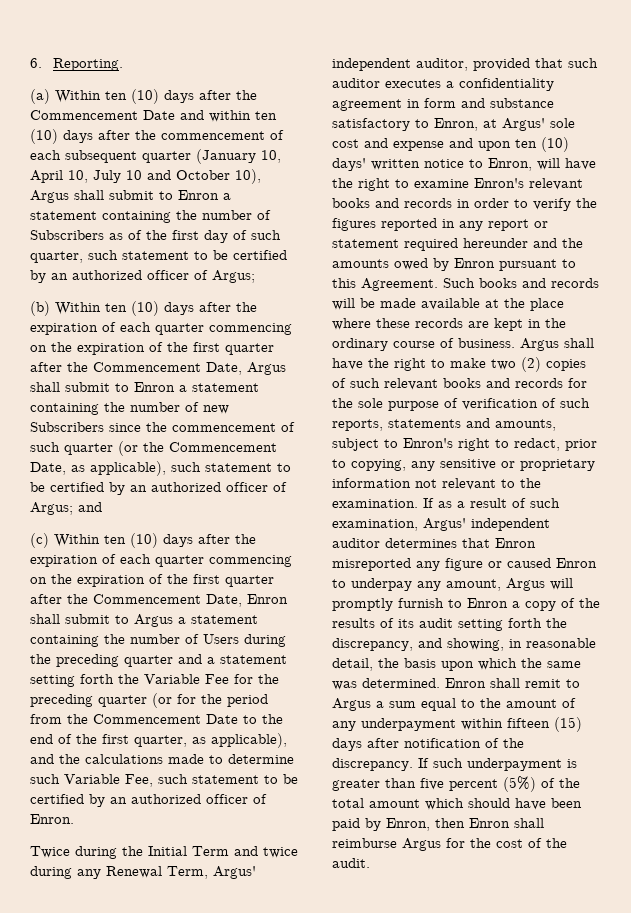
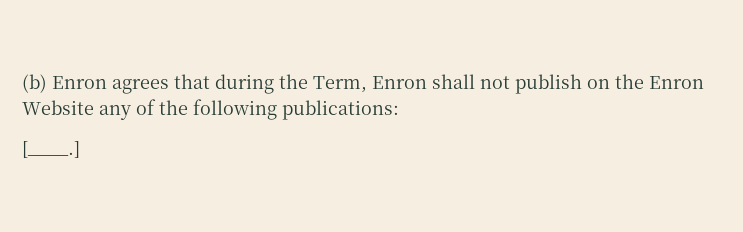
[30,58,124,71] [30,89,257,104] [30,110,277,122] [30,129,284,144] [30,149,281,164] [30,169,261,184] [30,190,231,203] [30,210,271,223] [30,230,281,243] [30,250,287,263] [30,270,255,283] [30,301,257,316] [30,322,292,335] [30,342,274,355] [30,362,286,375] [30,382,259,392] [30,402,229,415] [30,422,295,432] [30,441,277,456] [30,461,291,476] [30,482,287,495] [30,502,102,515] [30,533,256,548] [30,554,292,567] [30,574,274,587] [30,594,288,607] [30,614,258,627] [30,634,286,647] [30,654,287,667] [30,674,279,687] [30,693,268,708] [30,714,283,724] [30,733,287,748] [30,754,294,764] [30,774,298,787] [30,794,267,807] [30,814,74,824] [30,846,298,859] [30,866,256,879] [332,58,598,71] [332,78,554,91] [332,98,554,111] [332,118,575,131] [332,137,569,152] [332,158,596,171] [332,178,583,191] [332,198,597,211] [332,218,548,231] [332,238,583,251] [332,258,576,271] [332,278,599,291] [332,298,564,311] [332,318,566,331] [332,338,594,351] [332,357,586,372] [332,378,587,390] [332,398,590,411] [332,418,556,431] [332,438,597,451] [332,459,595,471] [332,478,541,490] [332,498,560,508] [332,518,550,531] [332,538,536,548] [332,558,597,571] [332,578,573,591] [332,598,600,611] [332,618,567,631] [332,638,596,651] [332,658,581,671] [332,678,580,690] [332,698,576,711] [332,717,582,732] [332,738,524,751] [332,758,577,771] [332,776,580,792] [332,798,582,810] [332,818,544,831] [332,838,567,851] [332,858,370,868] 6. Reporting. // (a) Within ten (10) days after the Commencement Date and within ten (10) days after the commencement of each subsequent quarter (January 10, April 10, July 10 and October 10), Argus shall submit to Enron a statement containing the number of Subscribers as of the first day of such quarter, such statement to be certified by an authorized officer of Argus; // (b) Within ten (10) days after the expiration of each quarter commencing on the expiration of the first quarter after the Commencement Date, Argus shall submit to Enron a statement containing the number of new Subscribers since the commencement of such quarter (or the Commencement Date, as applicable), such statement to be certified by an authorized officer of Argus; and // (c) Within ten (10) days after the expiration of each quarter commencing on the expiration of the first quarter after the Commencement Date, Enron shall submit to Argus a statement containing the number of Users during the preceding quarter and a statement setting forth the Variable Fee for the preceding quarter (or for the period from the Commencement Date to the end of the first quarter, as applicable), and the calculations made to determine such Variable Fee, such statement to be certified by an authorized officer of Enron. // Twice during the Initial Term and twice during any Renewal Term, Argus' independent auditor, provided that such auditor executes a confidentiality agreement in form and substance satisfactory to Enron, at Argus' sole cost and expense and upon ten (10) days' written notice to Enron, will have the right to examine Enron's relevant books and records in order to verify the figures reported in any report or statement required hereunder and the amounts owed by Enron pursuant to this Agreement. Such books and records will be made available at the place where these records are kept in the ordinary course of business. Argus shall have the right to make two (2) copies of such relevant books and records for the sole purpose of verification of such reports, statements and amounts, subject to Enron's right to redact, prior to copying, any sensitive or proprietary information not relevant to the examination. If as a result of such examination, Argus' independent auditor determines that Enron misreported any figure or caused Enron to underpay any amount, Argus will promptly furnish to Enron a copy of the results of its audit setting forth the discrepancy, and showing, in reasonable detail, the basis upon which the same was determined. Enron shall remit to Argus a sum equal to the amount of any underpayment within fifteen (15) days after notification of the discrepancy. If such underpayment is greater than five percent (5%) of the total amount which should have been paid by Enron, then Enron shall reimburse Argus for the cost of the audit. -> [22,74,704,94] [22,99,399,120] [22,141,80,158] (b) Enron agrees that during the Term, Enron shall not publish on the Enron Website any of the following publications: // [____.]

